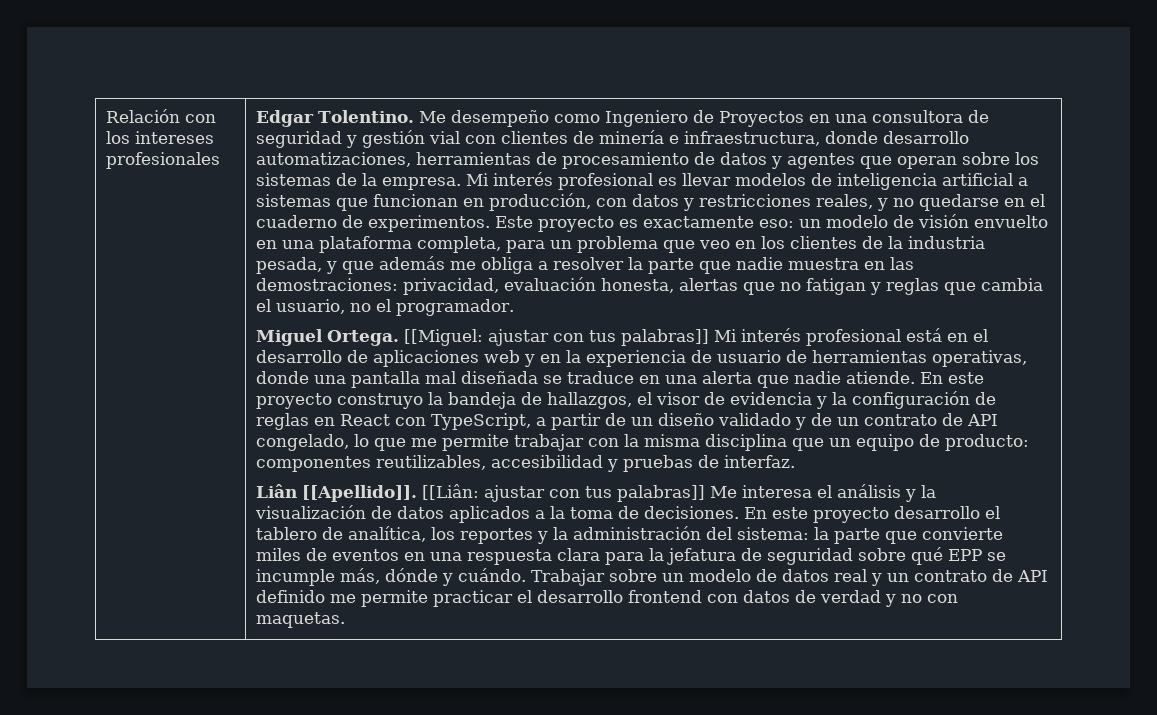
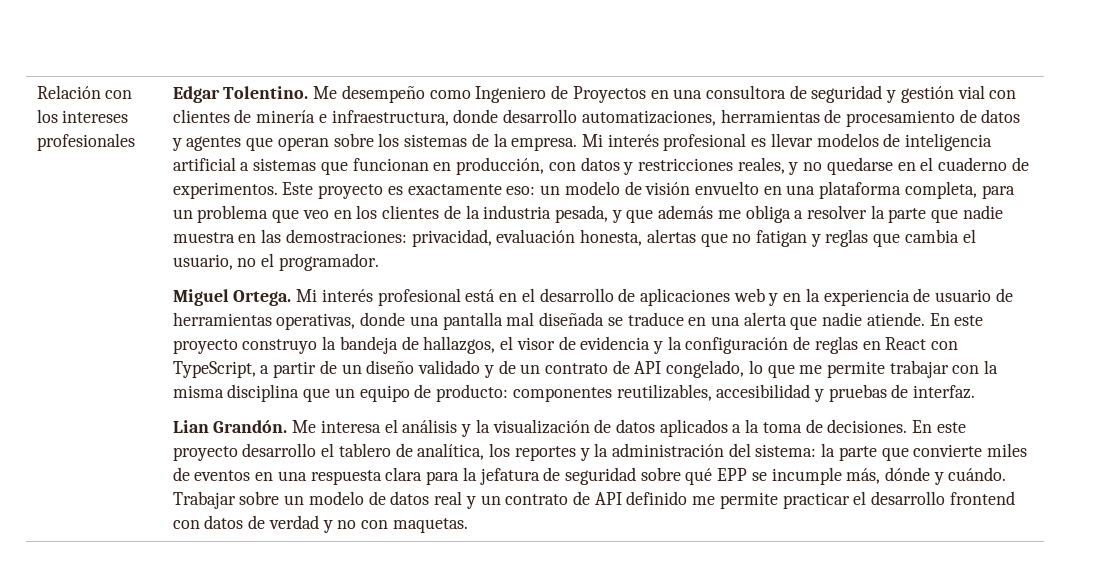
[404,329,710,346] [[Miguel: ajustar con tus palabras]] -> (292, 298) none
[256,484,706,502] Liân [[Apellido]]. [[Liân: ajustar con tus palabras]] -> [172,420,288,433] Lian Grandón.

